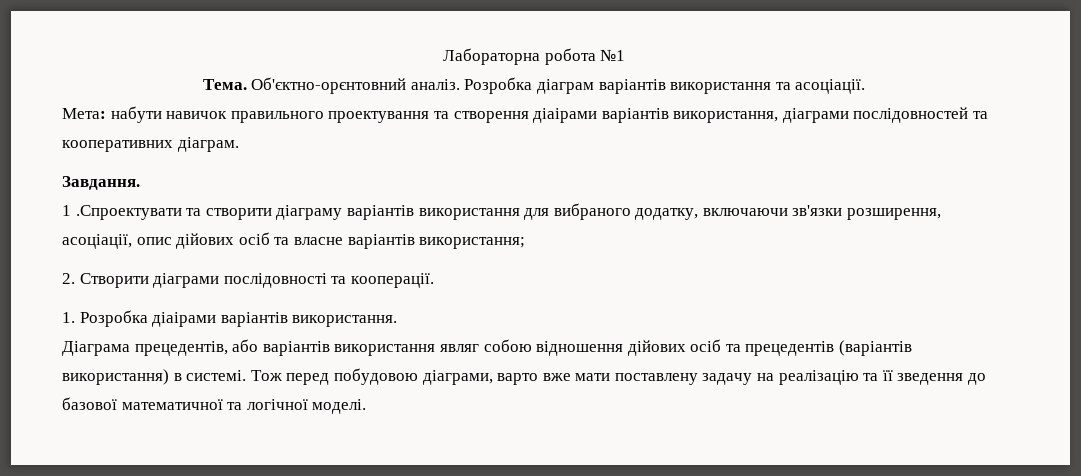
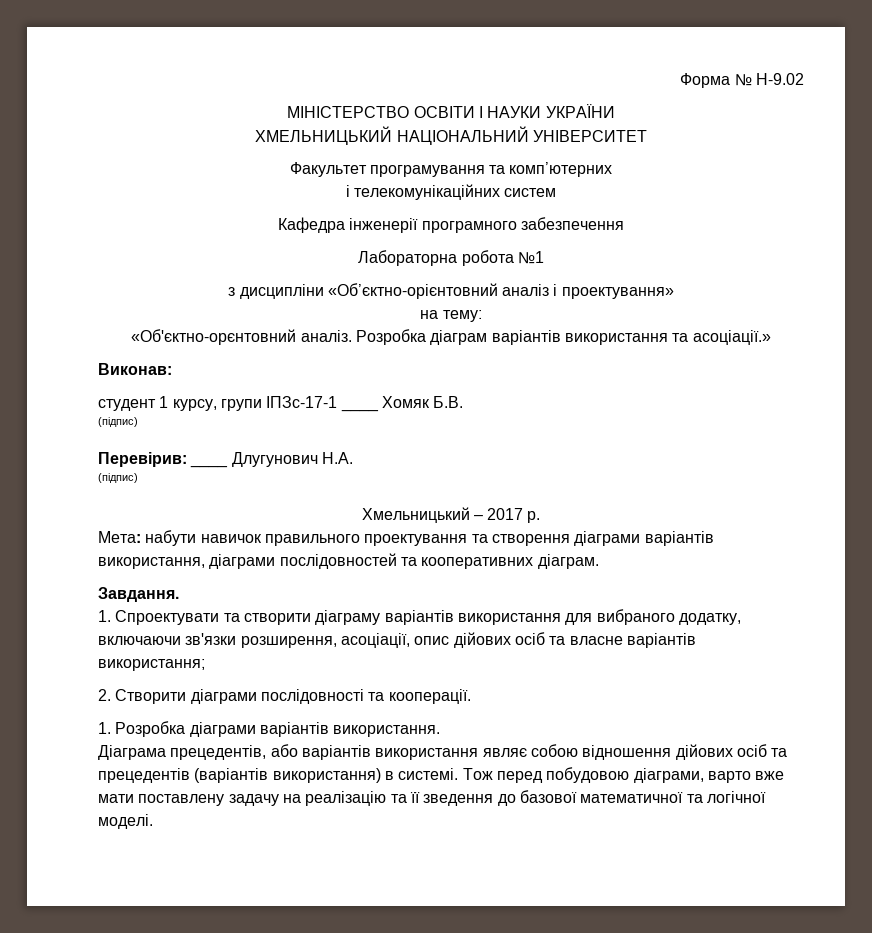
[442,48,626,65] [202,77,407,94] Лабораторна робота №1 // Тема. Об'єктно-орєнтовний -> [680,73,805,88] [287,104,615,118] [255,126,647,145] [289,162,613,177] [345,184,557,200] [278,217,624,233] [358,250,544,266] [228,283,674,299] [420,310,482,322] [131,329,297,345] Форма № Н-9.02 // МІНІСТЕРСТВО ОСВІТИ І НАУКИ УКРАЇНИ // ХМЕЛЬНИЦЬКИЙ НАЦІОНАЛЬНИЙ УНІВЕРСИТЕТ // Факультет програмування та комп’ютерних // і телекомунікаційних систем // Кафедра інженерії програмного забезпечення // Лабораторна робота №1 // з дисципліни «Об’єктно-орієнтовний аналіз і проектування» // на тему: // «Об'єктно-орєнтовний
[795,79,866,94] асоціації. -> [692,330,771,345] [98,363,172,375] [98,396,338,411] [340,408,379,412] [381,396,464,408] [98,417,138,427] [98,452,353,468] [98,473,138,483] [361,507,541,523] асоціації.» // Виконав: // студент 1 курсу, групи ІПЗс-17-1 ____ Хомяк Б.В. // (підпис) // Перевірив: ____ Длугунович Н.А. // (підпис) // Хмельницький – 2017 р.
[533,108,598,123] діаірами -> [574,531,641,546] діаграми
[62,205,182,220] 1 .Спроектувати -> [98,610,220,625] 1. Спроектувати
[152,312,217,327] діаірами -> [189,722,256,737] діаграми
[439,344,479,352] являг -> [482,748,527,757] являє

